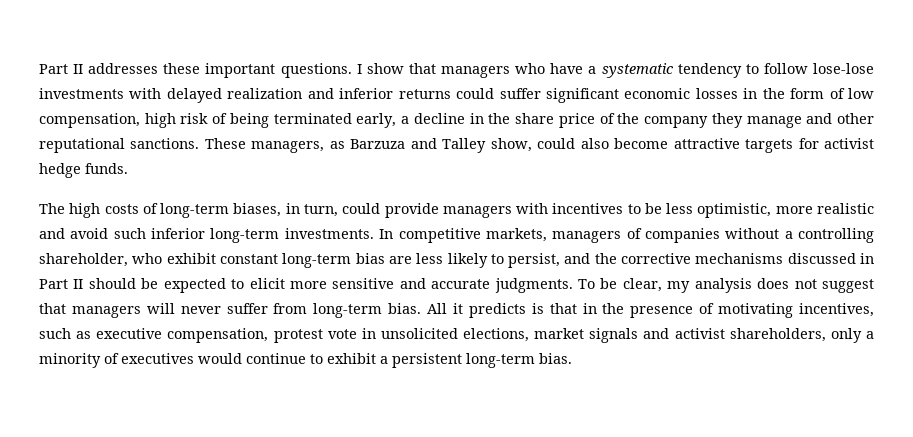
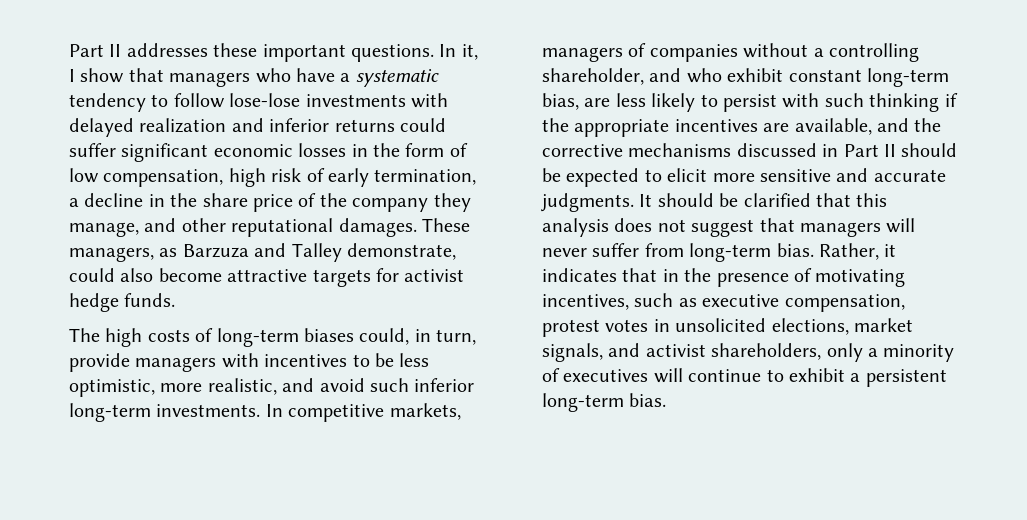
(352, 70) none -> [439,44,478,60] In it,
[229,113,397,128] being terminated early, -> [328,168,477,187] early termination,
[746,116,802,128] manage -> [69,222,139,237] manage,
[130,138,200,149] sanctions. -> [338,218,417,237] damages.
[490,138,532,152] show, -> [347,243,456,260] demonstrate,
[233,203,282,217] biases, -> [304,328,410,345] biases could,
[342,203,381,214] could -> (477, 337) none
[817,203,875,214] realistic -> [207,378,277,395] realistic,
(128, 260) none -> [649,68,682,82] and
[355,253,385,264] bias -> [542,93,579,110] bias,
[508,253,561,268] persist, -> [723,93,958,112] [542,118,872,137] persist with such thinking if the appropriate incentives are available,
[578,278,691,293] To be clear, my -> [639,193,888,207] It should be clarified that this
[427,303,544,318] All it predicts is -> [819,243,897,260] [542,268,617,282] Rather, it indicates
[327,329,357,339] vote -> [605,319,649,332] votes
[589,328,639,343] signals -> [542,343,603,362] signals,
[198,353,242,364] would -> [653,368,683,383] will

